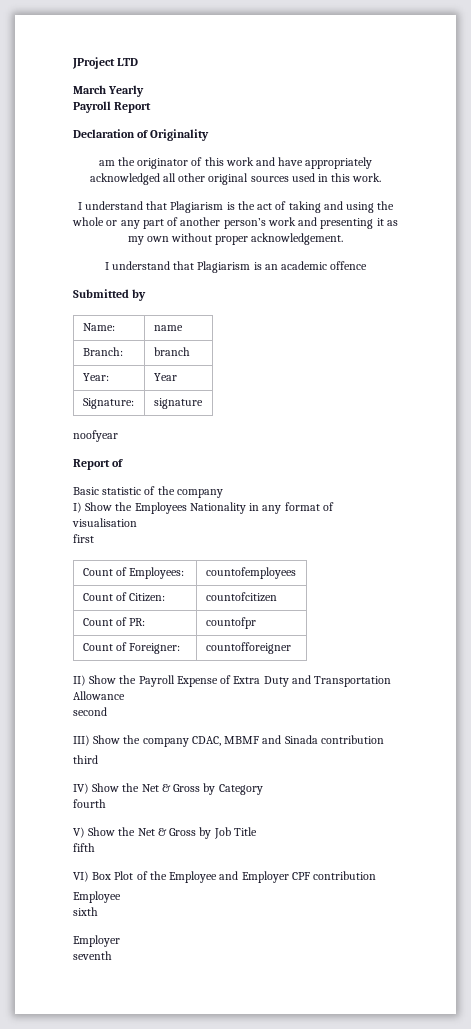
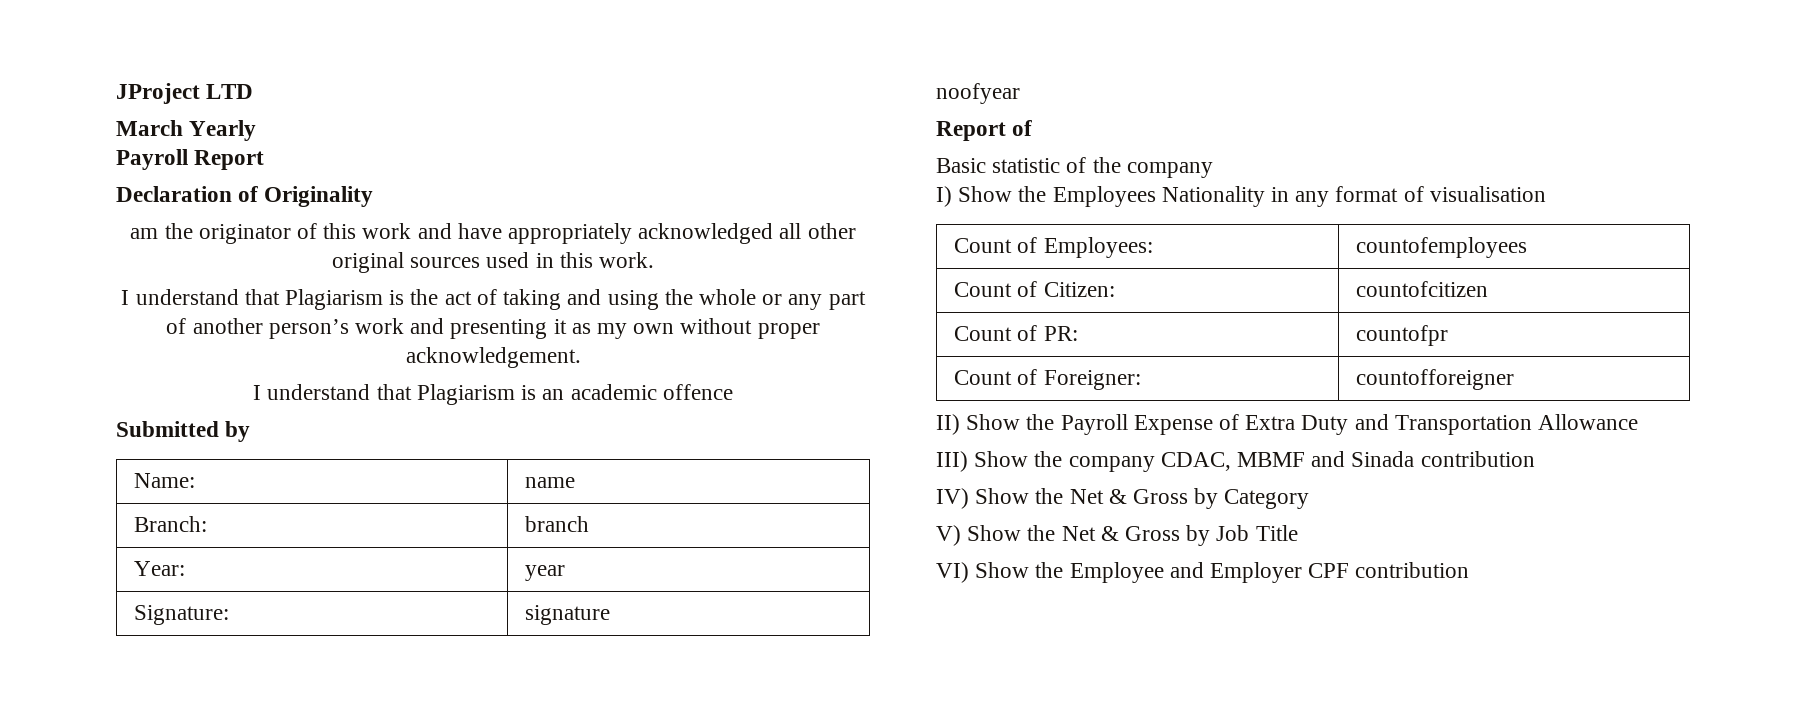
[153,373,177,381] Year -> [525,565,566,581] year
[73,534,94,543] // first -> (1546, 194) none
[73,707,107,716] // second -> (1639, 422) none
[73,755,98,764] // third -> (1535, 459) none
[73,799,106,808] // fourth -> (1310, 499) none
[73,843,95,852] // fifth -> (1298, 533) none
[92,871,148,880] Box Plot of -> [975,562,1030,578] Show
[73,891,121,903] [73,907,98,916] [73,935,120,947] [73,951,112,960] // Employee // sixth // Employer // seventh -> (1470, 570) none

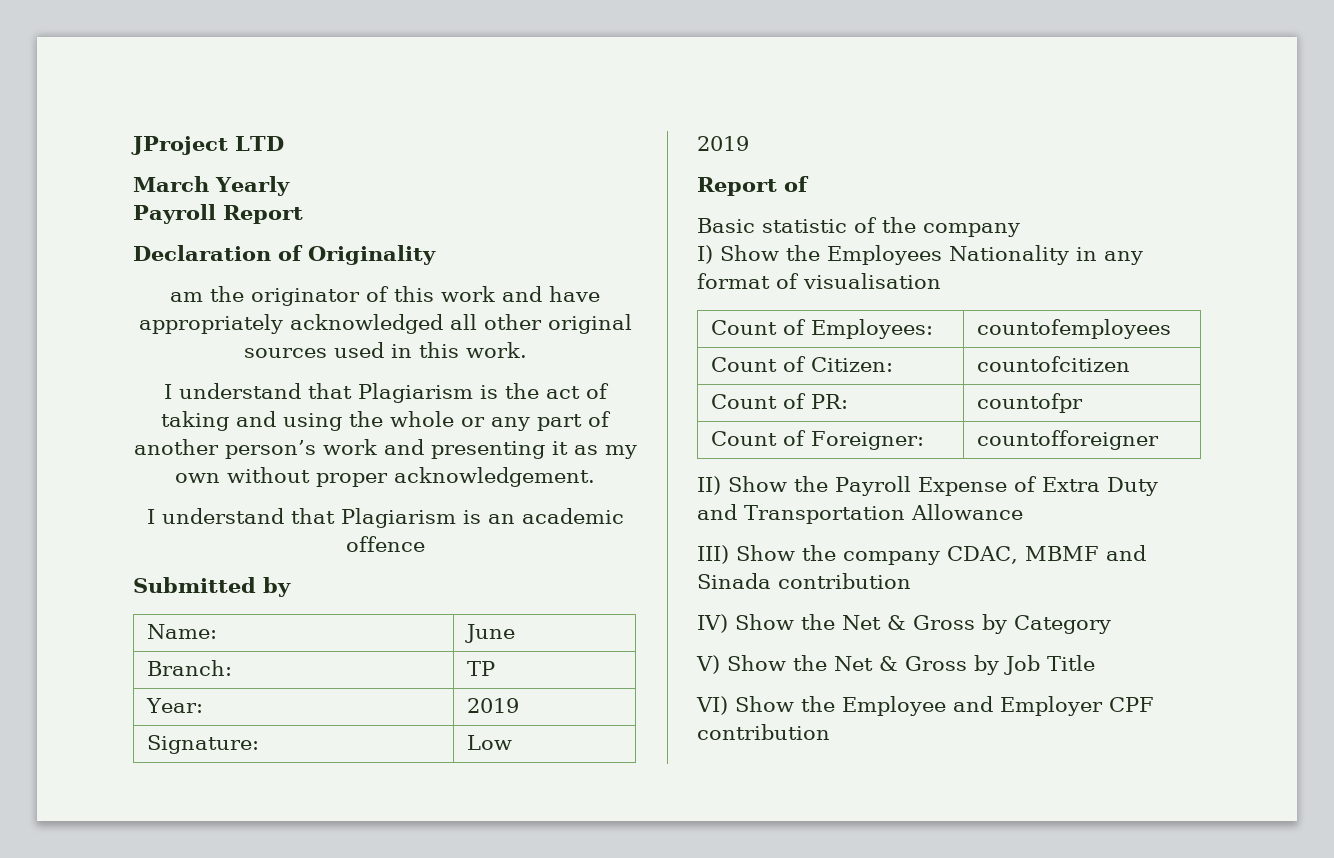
[525,477,576,488] name -> [464,624,515,643] June
[525,516,590,532] branch -> [466,661,495,676] TP
[525,565,566,581] year -> [466,698,519,713] 2019
[525,605,611,625] [936,83,1020,104] signature // noofyear -> [466,735,512,750] [697,136,749,151] Low // 2019

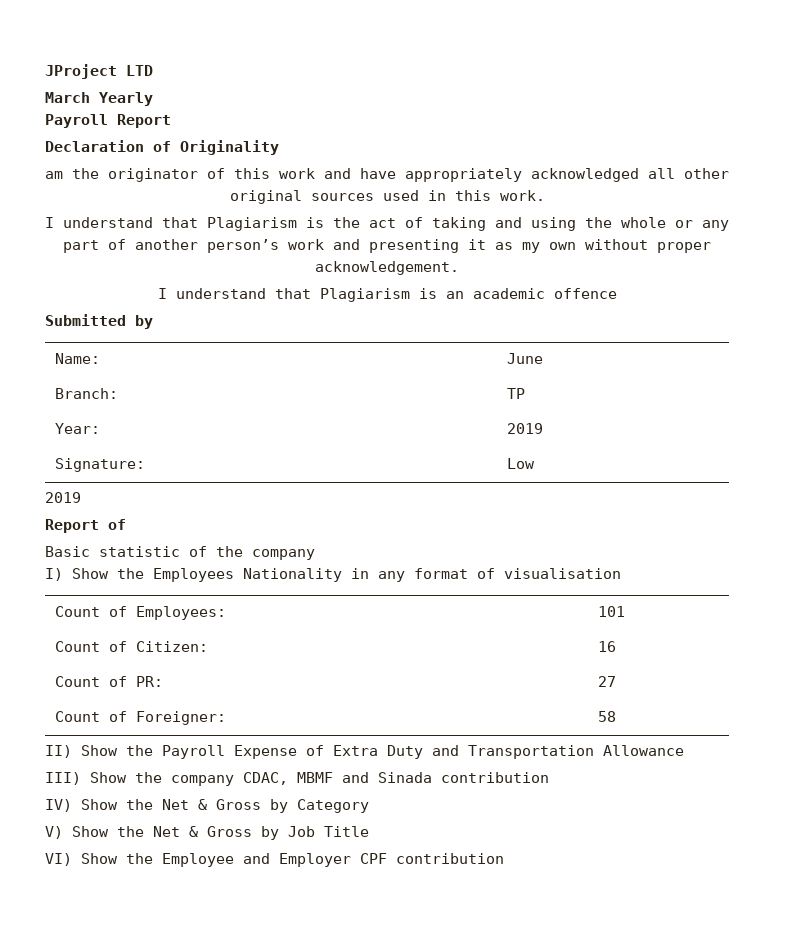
[976,319,1171,339] countofemployees -> [597,606,625,617] 101
[976,356,1130,372] countofcitizen -> [597,641,616,652] 16
[976,393,1083,413] countofpr -> [597,676,616,687] 27
[976,430,1159,450] countofforeigner -> [597,711,616,722] 58

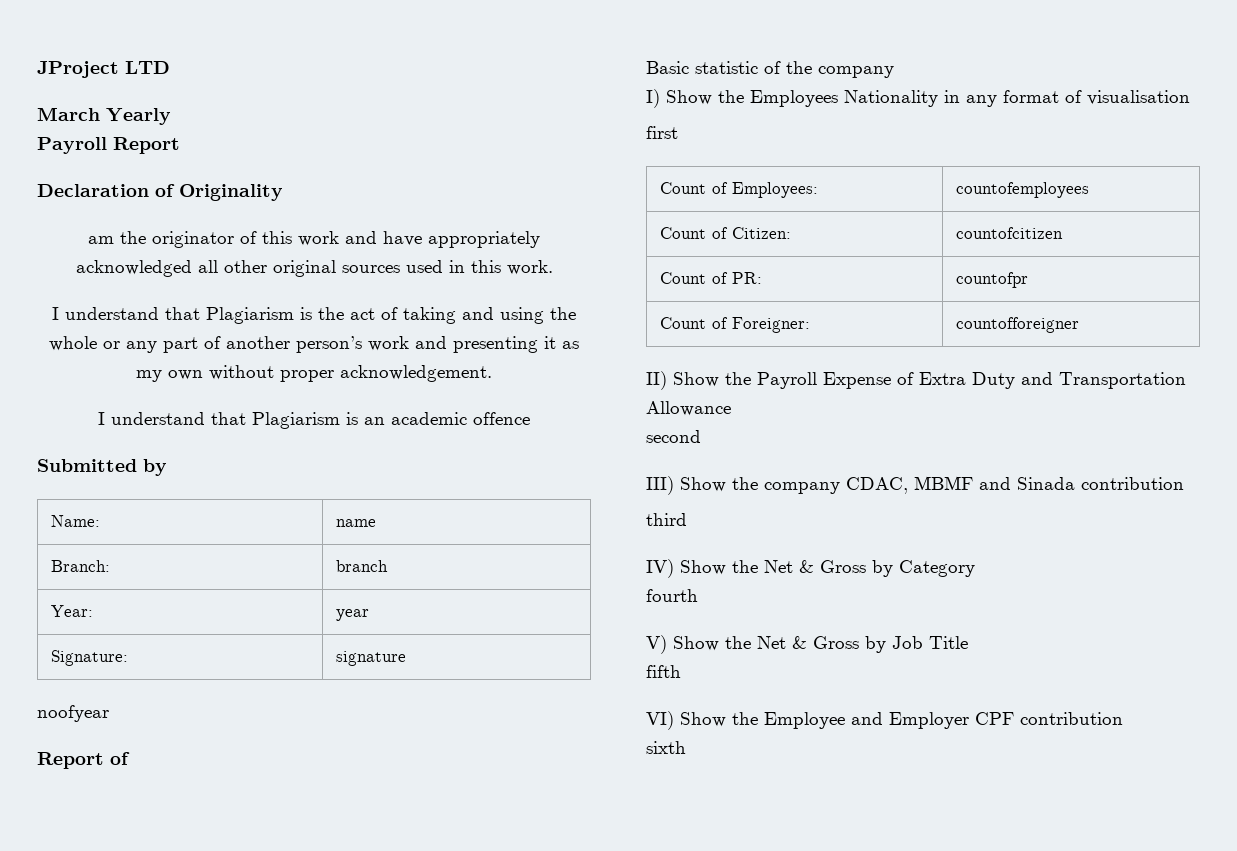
[506,353,543,364] June -> [335,519,376,527] name
[506,388,525,399] TP -> [335,560,388,572] branch
[506,423,543,434] 2019 -> [335,609,369,621] year
[506,458,535,469] [45,492,81,503] Low // 2019 -> [335,651,406,666] [37,705,109,722] signature // noofyear
(621, 573) none -> [646,126,678,139] // first
[597,606,625,617] 101 -> [955,182,1089,198] countofemployees
[597,641,616,652] 16 -> [955,227,1063,239] countofcitizen
[597,676,616,687] 27 -> [955,272,1028,288] countofpr
[597,711,616,722] 58 -> [955,317,1079,333] countofforeigner
(684, 750) none -> [646,430,701,443] // second
(549, 777) none -> [646,513,687,526] // third
(369, 806) none -> [646,589,698,602] // fourth
(369, 831) none -> [646,665,681,678] // fifth
(504, 858) none -> [646,741,686,754] // sixth

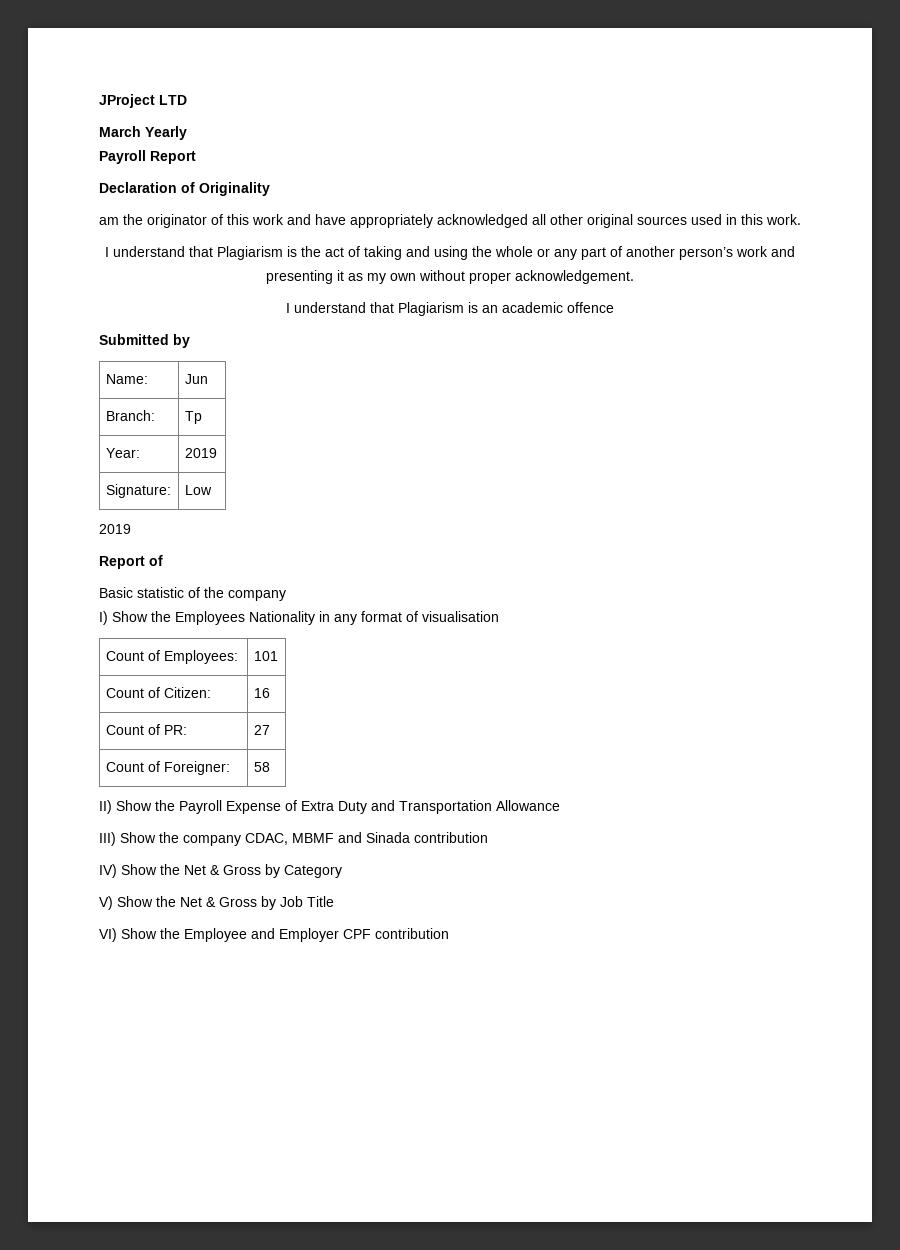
[335,519,376,527] name -> [184,374,208,384] Jun
[335,560,388,572] branch -> [184,411,202,424] Tp
[335,609,369,621] year -> [184,448,217,458] 2019
[335,651,406,666] [37,705,109,722] signature // noofyear -> [184,485,212,495] [99,524,131,534] Low // 2019
[646,126,678,139] // first -> (499, 616) none
[955,182,1089,198] countofemployees -> [253,651,278,661] 101
[955,227,1063,239] countofcitizen -> [253,688,270,698] 16
[955,272,1028,288] countofpr -> [253,725,270,735] 27
[955,317,1079,333] countofforeigner -> [253,762,270,772] 58
[646,430,701,443] // second -> (560, 805) none
[646,513,687,526] // third -> (488, 837) none
[646,589,698,602] // fourth -> (342, 871) none
[646,665,681,678] // fifth -> (334, 901) none
[646,741,686,754] // sixth -> (449, 933) none

